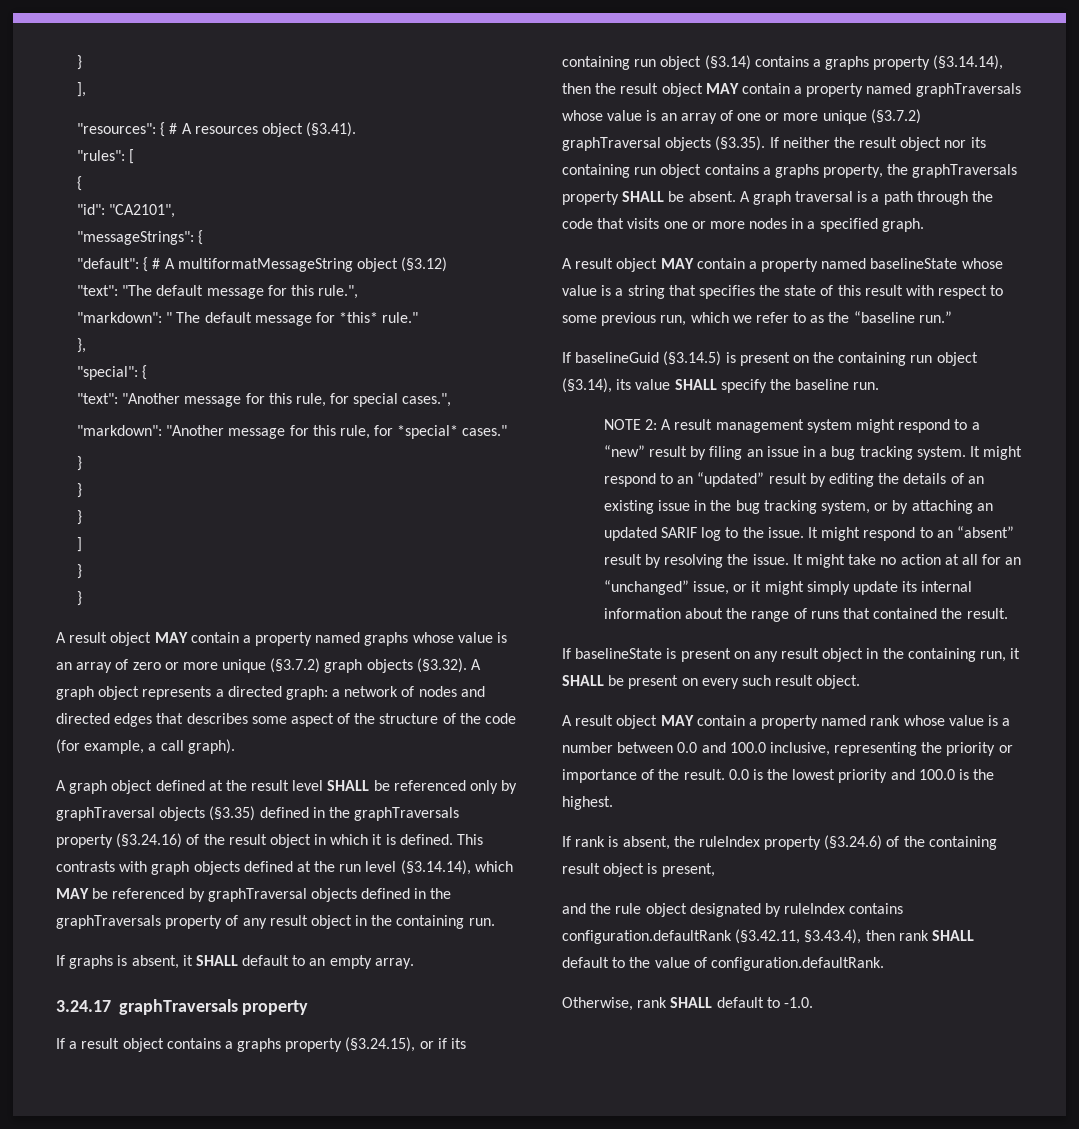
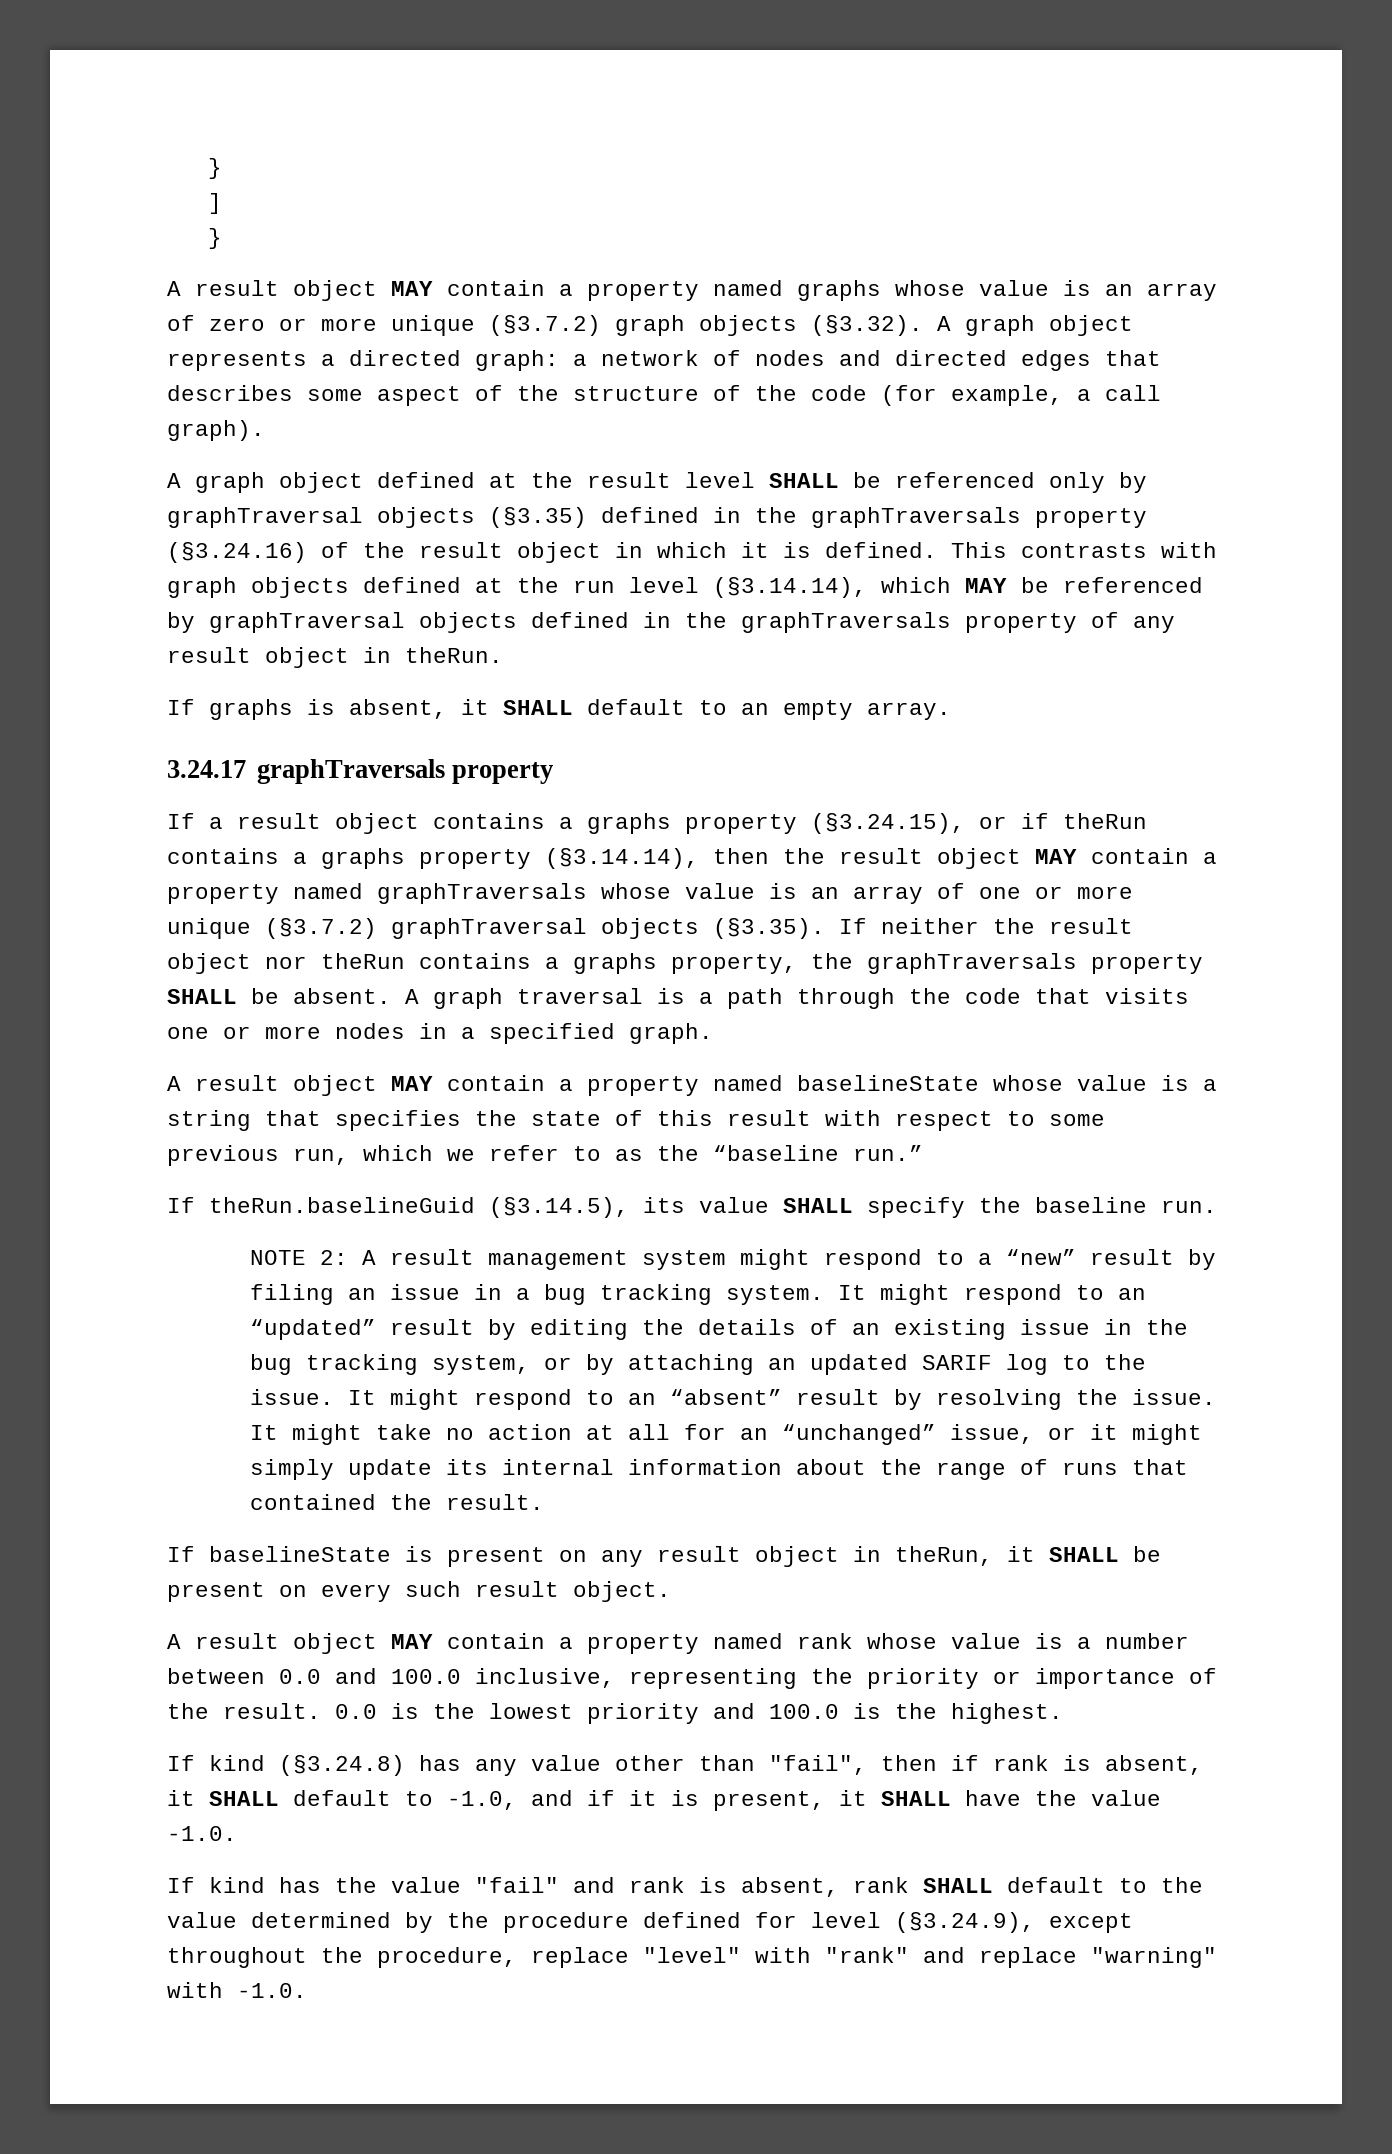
[76,55,82,70] [76,82,86,97] [76,122,357,137] [76,149,135,164] [76,176,82,191] [76,204,176,218] [76,230,204,245] [76,257,448,272] [76,285,359,299] [76,312,419,326] [76,338,86,353] [76,365,148,380] [76,393,452,407] [76,425,508,439] [76,456,82,471] [76,483,82,498] [76,510,82,525] } // ], // "resources": { # A resources object (§3.41). // "rules": [ // { // "id": "CA2101", // "messageStrings": { // "default": { # A multiformatMessageString object (§3.12) // "text": "The default message for this rule.", // "markdown": " The default message for *this* rule." // }, // "special": { // "text": "Another message for this rule, for special cases.", // "markdown": "Another message for this rule, for *special* cases." // } // } // } -> [208,158,223,179] }
[76,591,82,606] // } -> (223, 238) none
[371,915,495,929] the containing run. -> [405,647,503,663] theRun.
[451,1038,467,1049] [562,55,751,70] its containing run object (§3.14) -> [1063,813,1147,829] theRun
[970,137,986,148] [562,164,702,178] its containing run object -> [321,953,405,969] theRun
[575,351,978,366] [562,378,612,393] baselineGuid (§3.14.5) is present on the containing run object (§3.14), -> [209,1197,629,1218] theRun.baselineGuid (§3.14.5),
[882,648,1007,662] the containing run, -> [895,1546,993,1566] theRun,
[575,835,997,850] [562,863,715,877] [562,903,904,917] [562,929,895,944] rank is absent, the ruleIndex property (§3.24.6) of the containing result object is present, // and the rule object designated by ruleIndex contains configuration.defaultRank (§3.42.11, §3.43.4), then -> [209,1755,1203,1776] [167,1790,1161,1811] [167,1826,237,1841] [167,1877,839,1897] kind (§3.24.8) has any value other than "fail", then if rank is absent, it SHALL default to -1.0, and if it is present, it SHALL have the value -1.0. // If kind has the value "fail" and rank is absent,
[693,957,884,971] [562,997,780,1011] of configuration.defaultRank. // Otherwise, rank SHALL default to -> [251,1912,1133,1933] [167,1947,1217,1968] [167,1982,223,1998] determined by the procedure defined for level (§3.24.9), except throughout the procedure, replace "level" with "rank" and replace "warning" with

